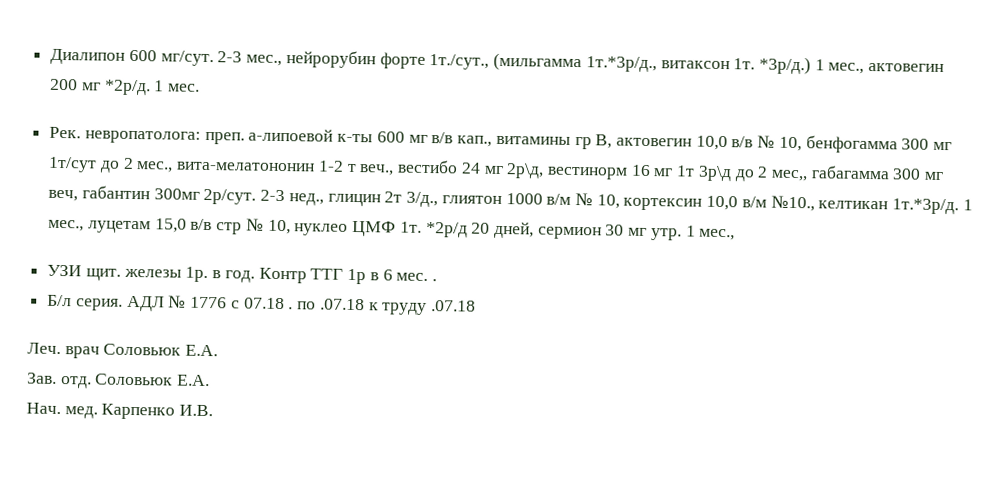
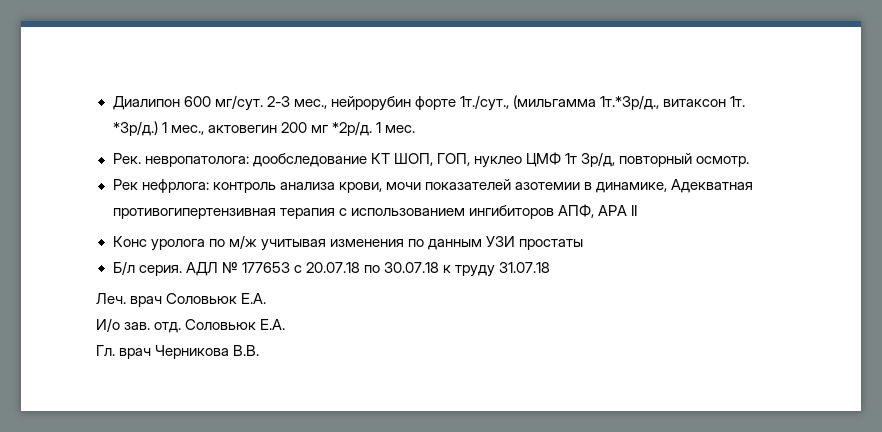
[204,128,953,154] [48,156,945,182] [48,185,973,215] [48,218,736,241] [47,264,437,285] [47,294,365,312] преп. а-липоевой к-ты 600 мг в/в кап., витамины гр В, актовегин 10,0 в/в № 10, бенфогамма 300 мг 1т/сут до 2 мес., вита-мелатононин 1-2 т веч., вестибо 24 мг 2р\д, вестинорм 16 мг 1т 3р\д до 2 мес,, габагамма 300 мг веч, габантин 300мг 2р/сут. 2-3 нед., глицин 2т 3/д., глиятон 1000 в/м № 10, кортексин 10,0 в/м №10., келтикан 1т.*3р/д. 1 мес., луцетам 15,0 в/в стр № 10, нуклео ЦМФ 1т. *2р/д 20 дней, сермион 30 мг утр. 1 мес., // УЗИ щит. железы 1р. в год. Контр ТТГ 1р в 6 мес. . // Б/л серия. АДЛ № 1776 с 07.18 . по .07.18 -> [252,152,750,168] [112,179,753,193] [112,204,637,219] [112,235,583,251] [112,261,439,276] дообследование КТ ШОП, ГОП, нуклео ЦМФ 1т 3р/д, повторный осмотр. // Рек нефрлога: контроль анализа крови, мочи показателей азотемии в динамике, Адекватная противогипертензивная терапия с использованием ингибиторов АПФ, АРА II // Конс уролога по м/ж учитывая изменения по данным УЗИ простаты // Б/л серия. АДЛ № 177653 с 20.07.18 по 30.07.18
[430,300,476,312] .07.18 -> [499,262,551,273] 31.07.18
[27,372,57,384] Зав. -> [96,318,151,332] И/о зав.
[26,402,214,420] Нач. мед. Карпенко И.В. -> [96,345,260,359] Гл. врач Черникова В.В.

